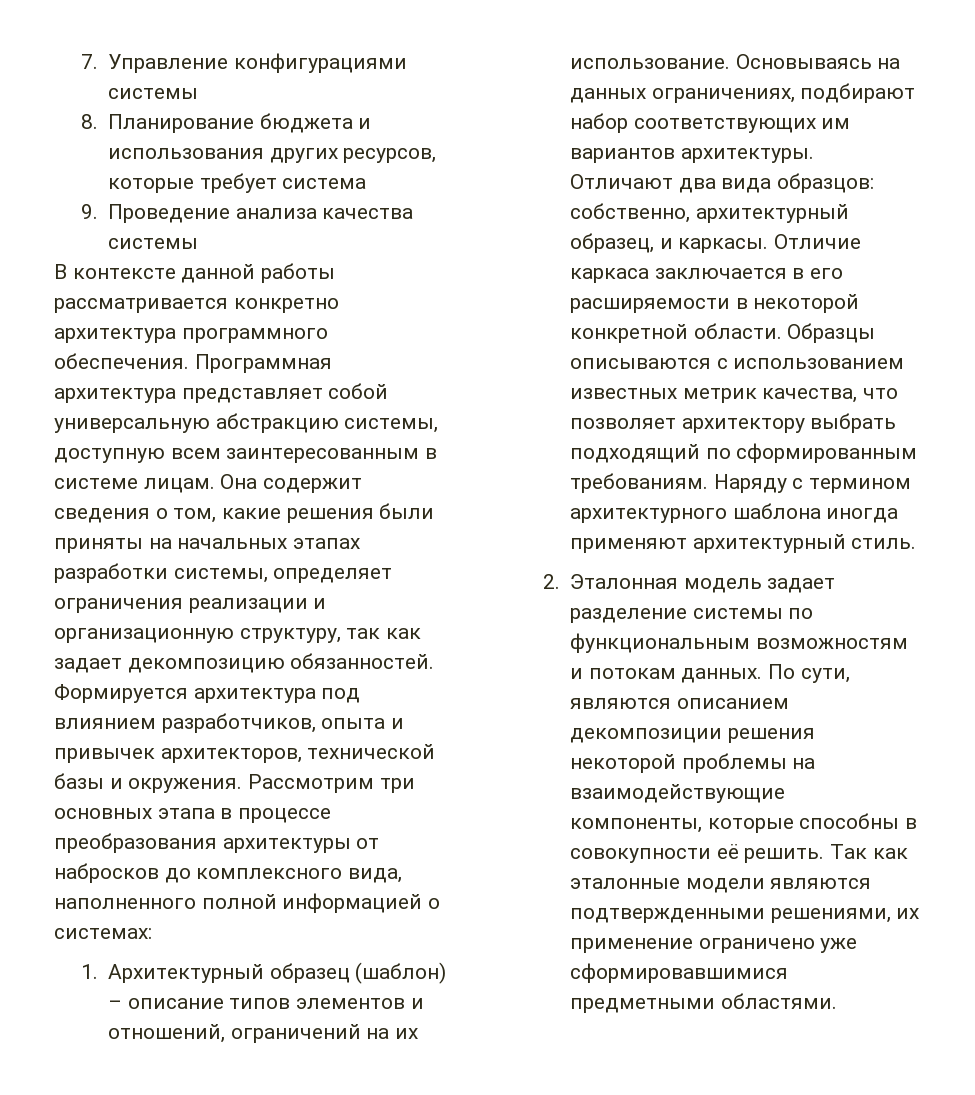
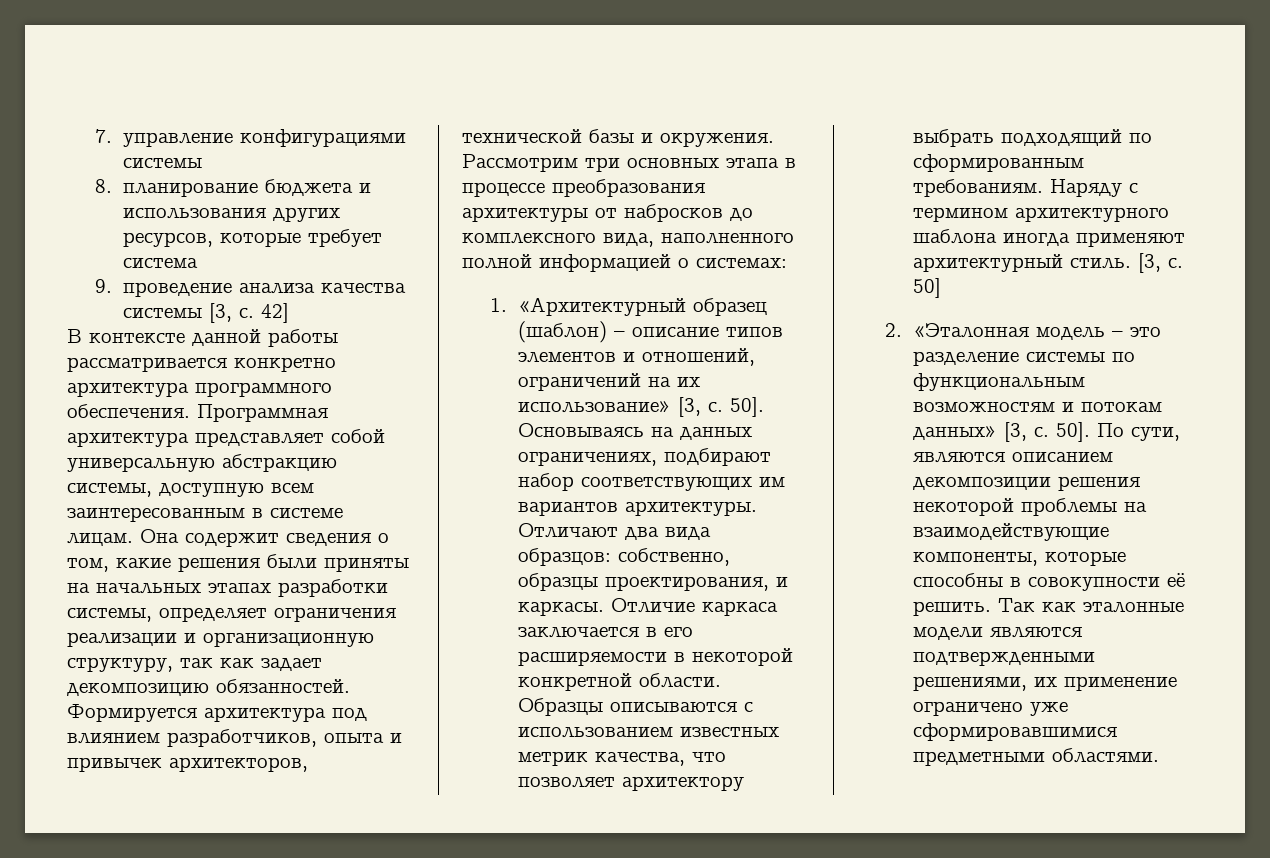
[108,54,229,73] Управление -> [122,132,233,147] управление
[108,114,255,133] Планирование -> [122,182,258,197] планирование
[108,204,231,223] Проведение -> [122,282,232,297] проведение
(199, 243) none -> [208,303,289,323] [3, с. 42]
[108,964,265,983] Архитектурный -> [517,297,686,316] «Архитектурный
[570,58,731,69] использование. -> [517,397,764,417] использование» [3, с. 50].
[695,204,849,223] [570,233,655,253] архитектурный образец, -> [517,573,769,591] образцы проектирования,
[542,574,836,593] // 2. Эталонная модель задает -> [1137,253,1183,273] [912,278,941,298] [884,323,1161,340] [3, с. 50] // 2. «Эталонная модель – это
[681,668,763,683] данных. -> [912,422,1090,442] данных» [3, c. 50].

